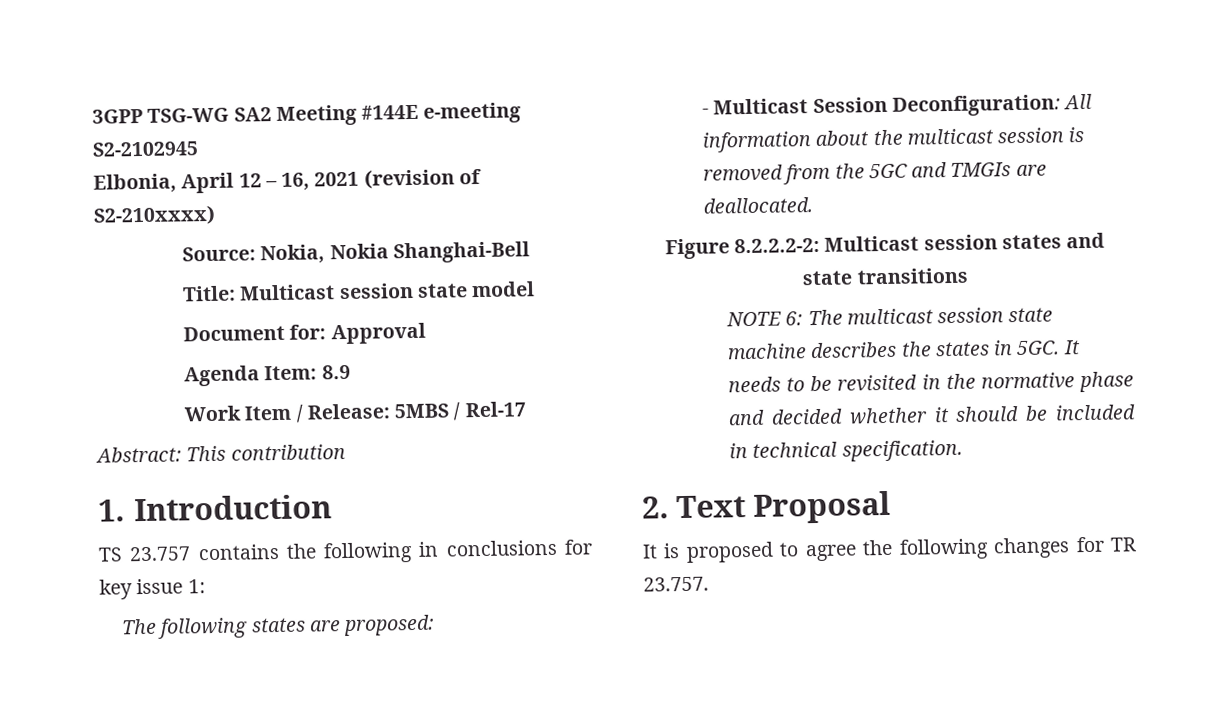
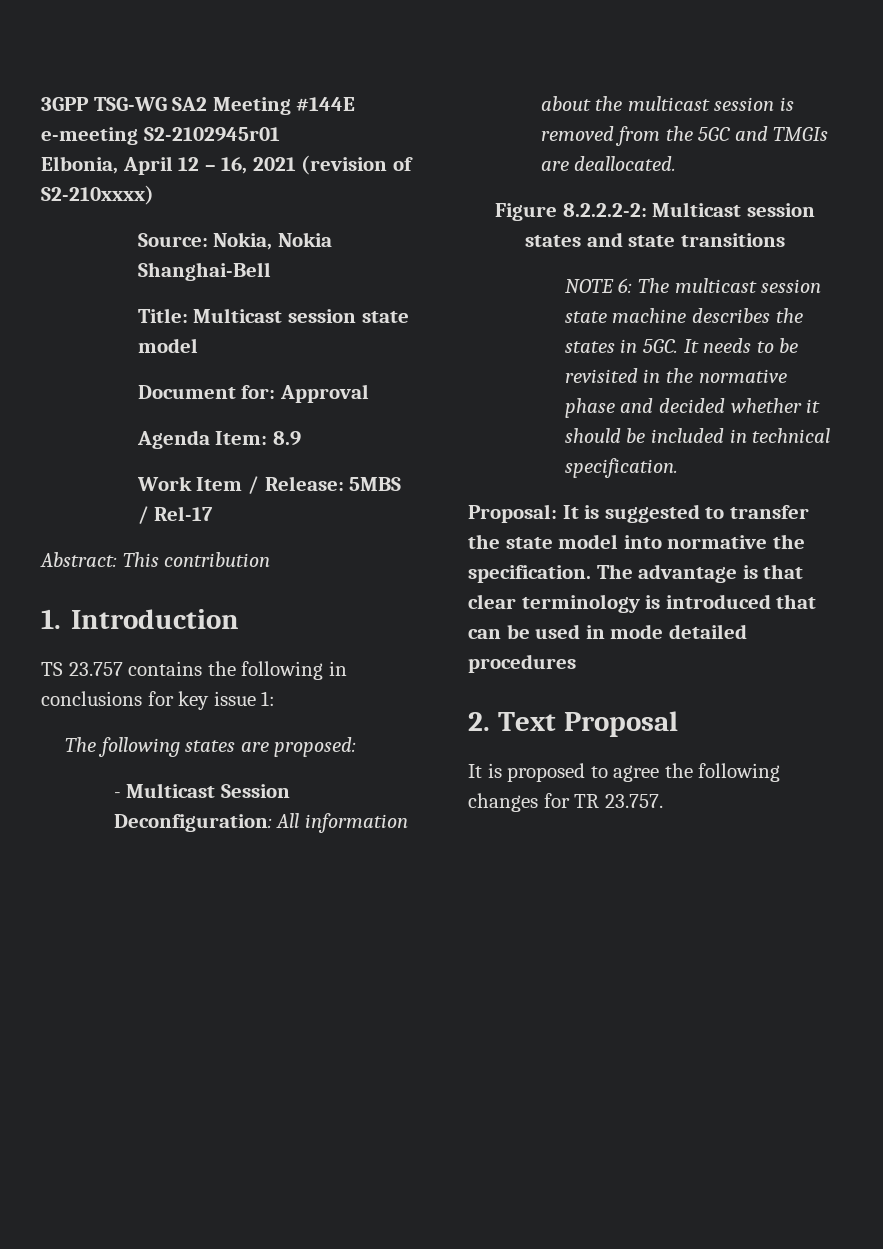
[92,141,199,157] S2-2102945 -> [143,127,280,142] S2-2102945r01
(963, 450) none -> [468,504,809,523] [468,534,805,549] [468,564,804,583] [468,594,817,613] [468,624,747,639] [468,654,576,673] // Proposal: It is suggested to transfer the state model into normative the specification. The advantage is that clear terminology is introduced that can be used in mode detailed procedures

